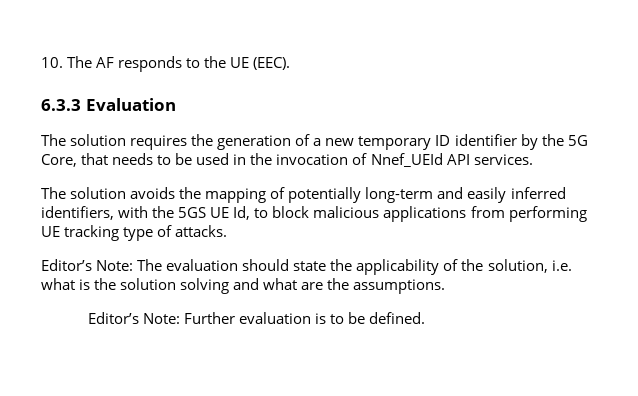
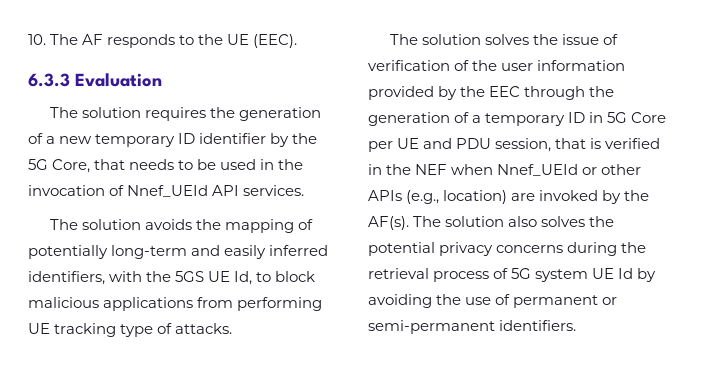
[41,259,572,275] [41,278,446,294] [87,312,426,324] Editor’s Note: The evaluation should state the applicability of the solution, i.e. what is the solution solving and what are the assumptions. // Editor’s Note: Further evaluation is to be defined. -> [389,34,618,45] [368,60,626,71] [368,86,615,100] [368,112,667,126] [368,138,661,152] [368,164,642,176] [368,190,650,204] [368,216,615,230] [368,242,647,256] [368,268,657,282] [368,294,618,308] [368,320,577,334] The solution solves the issue of verification of the user information provided by the EEC through the generation of a temporary ID in 5G Core per UE and PDU session, that is verified in the NEF when Nnef_UEId or other APIs (e.g., location) are invoked by the AF(s). The solution also solves the potential privacy concerns during the retrieval process of 5G system UE Id by avoiding the use of permanent or semi-permanent identifiers.

